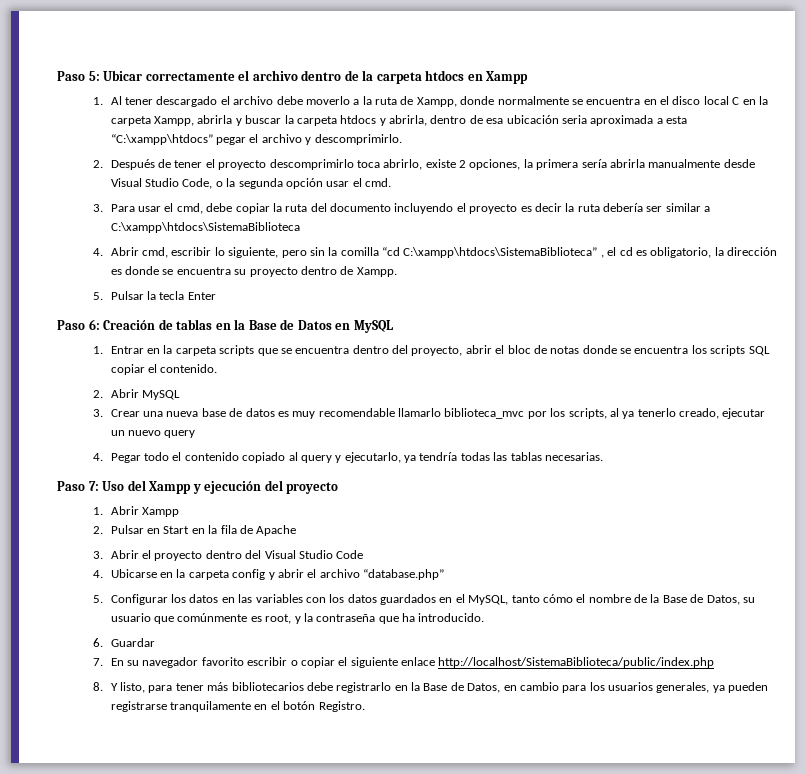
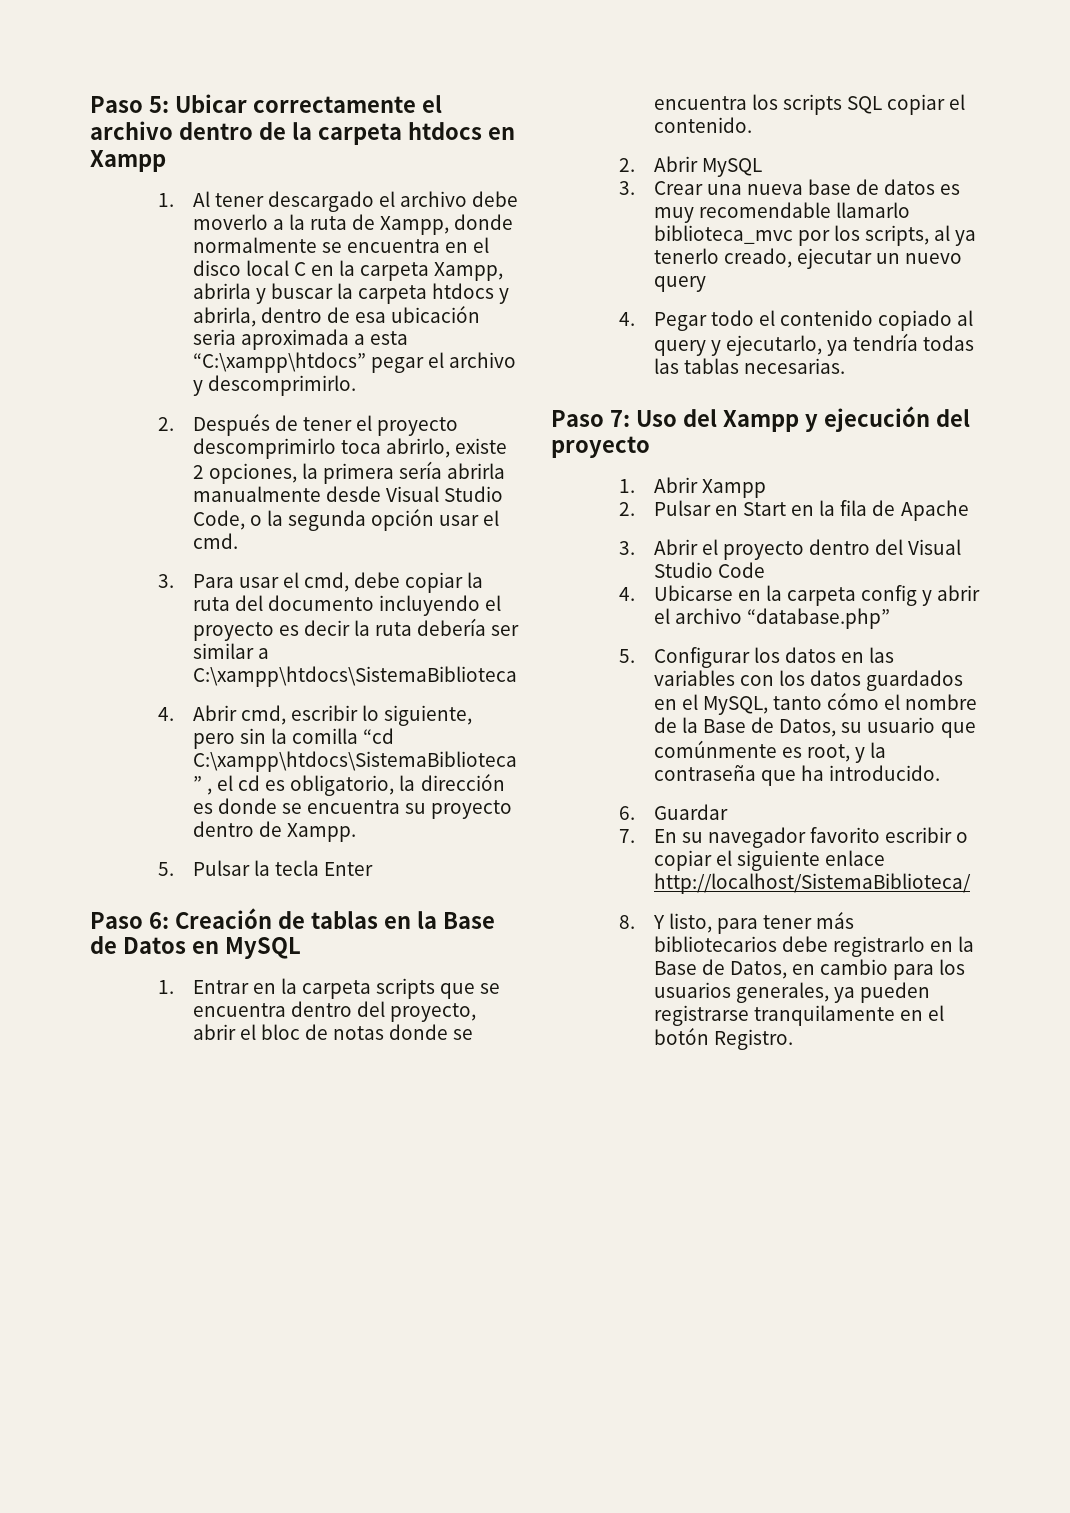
[438,657,715,668] http://localhost/SistemaBiblioteca/public/index.php -> [653,873,971,894] http://localhost/SistemaBiblioteca/

